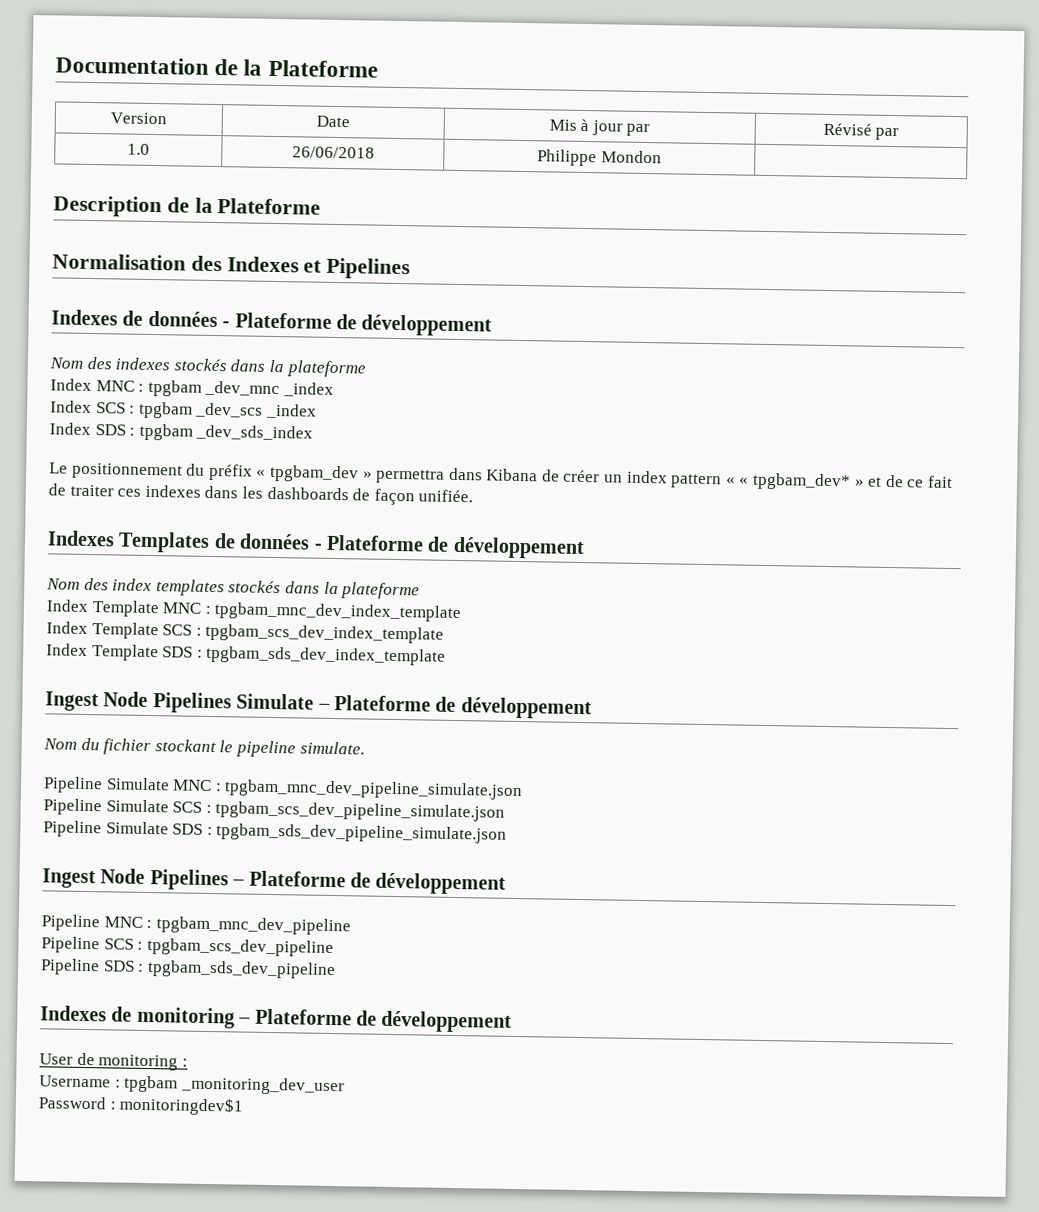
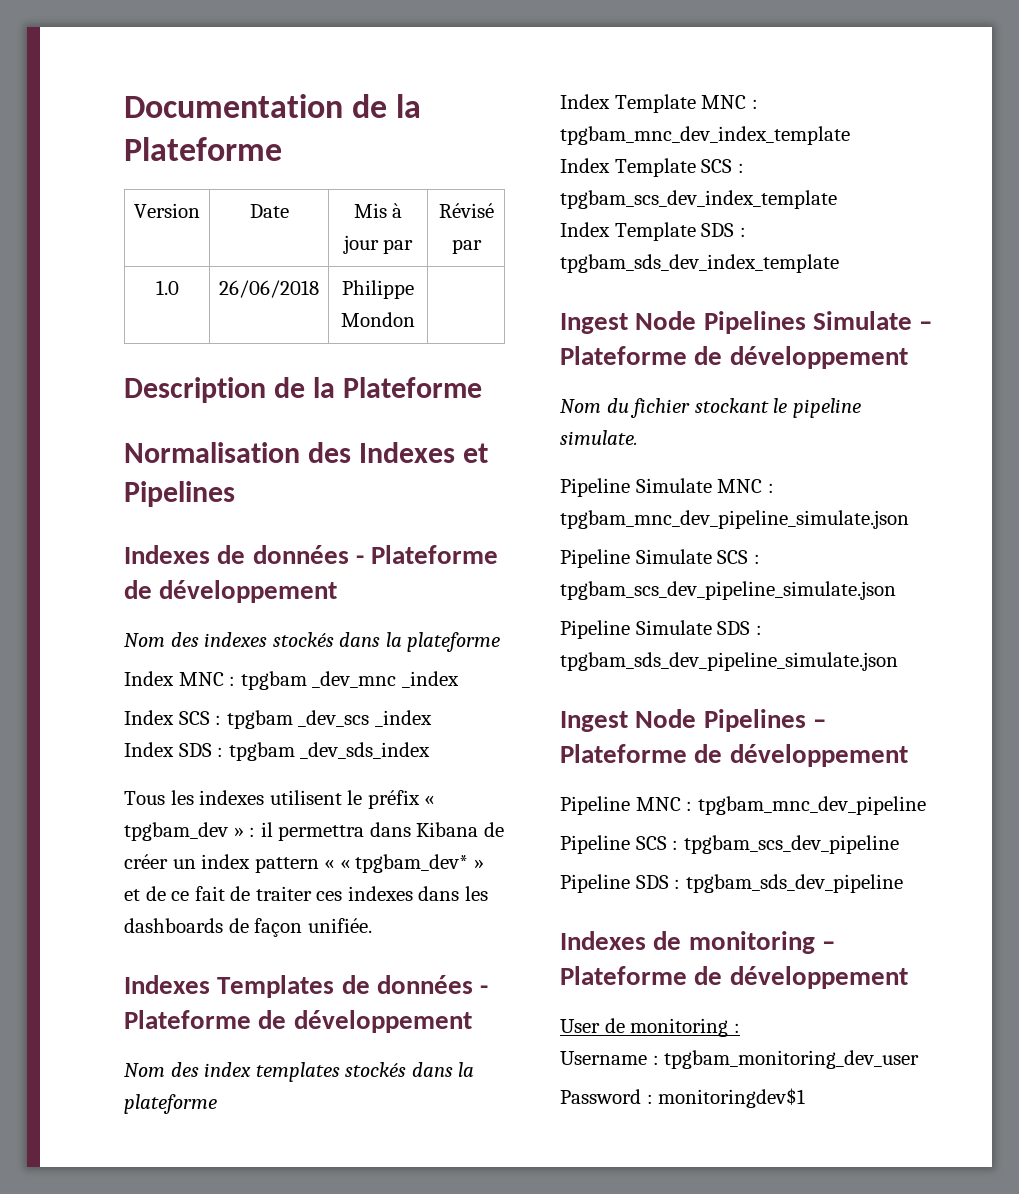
[49,462,206,480] Le positionnement du -> [124,790,363,805] Tous les indexes utilisent le
(373, 475) none -> [249,822,273,837] : il
[124,1075,345,1096] tpgbam _monitoring_dev_user -> [664,1050,920,1069] tpgbam_monitoring_dev_user

